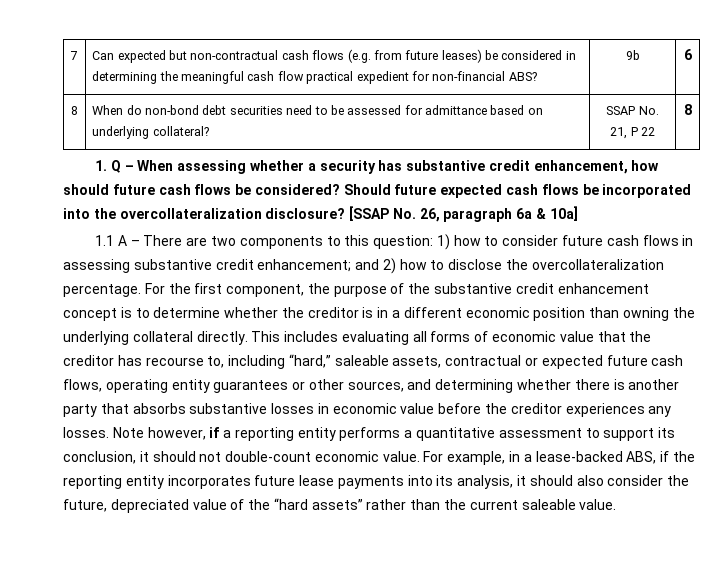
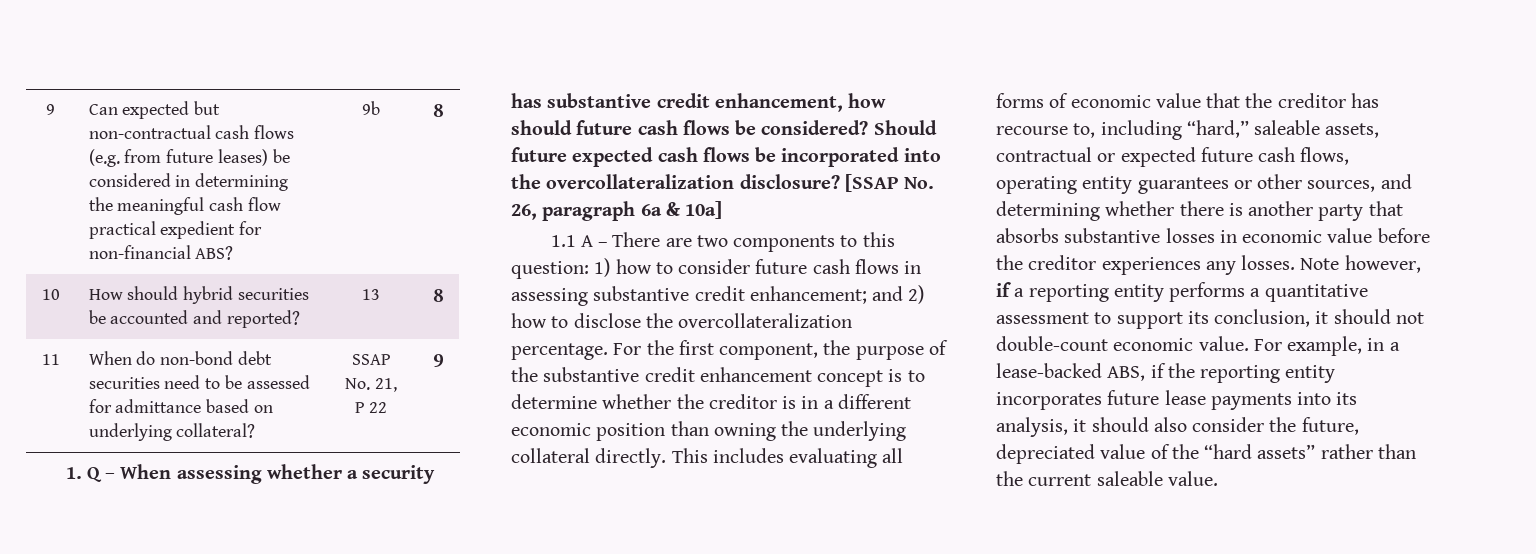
[70,51,78,60] 7 -> [46,104,55,115] 9
[683,49,693,60] [71,106,78,115] 6 // 8 -> [433,104,444,117] [41,289,60,300] [88,286,309,304] [88,310,300,328] [362,289,380,300] [433,289,444,302] [41,354,60,365] 8 // 10 | How should hybrid securities be accounted and reported? | 13 | 8 // 11
[683,104,692,115] 8 -> [433,354,444,367] 9

